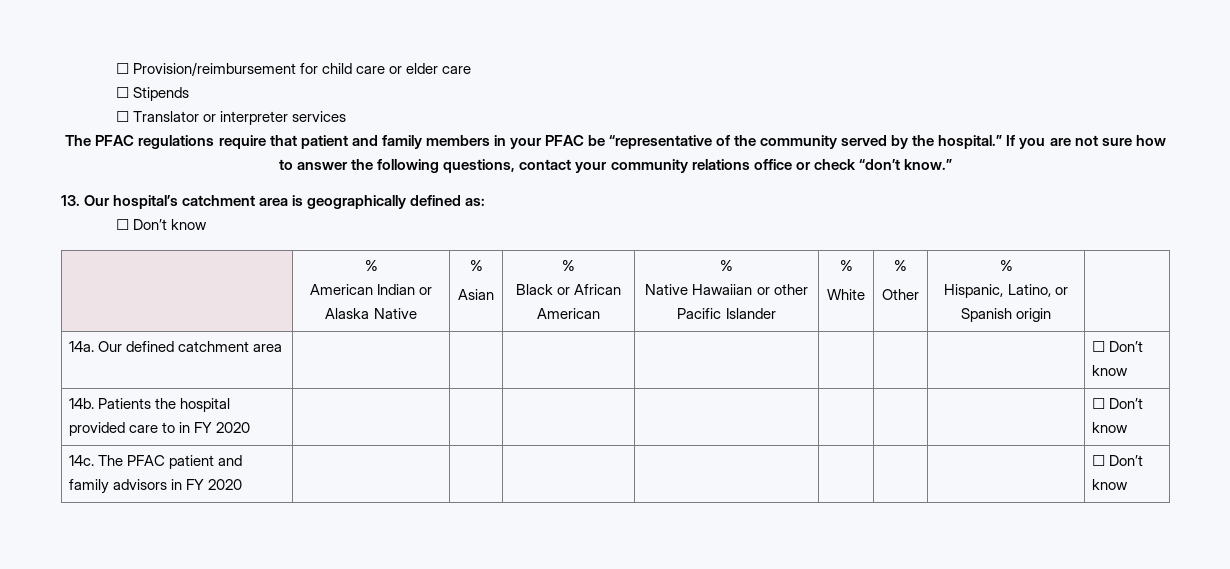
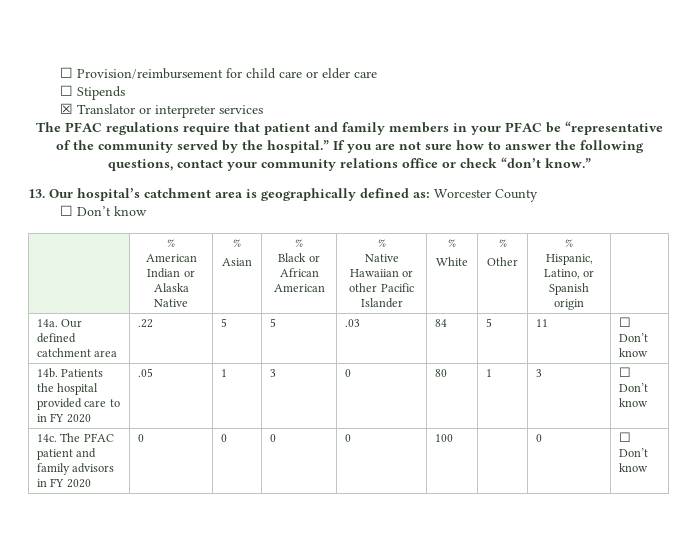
[115,111,129,122] ☐ -> [59,103,73,114] ☒
(486, 202) none -> [434,189,538,202] Worcester County
(283, 348) | | | | | | -> [137,319,153,328] [220,318,227,327] [269,318,276,327] [344,319,360,327] [434,319,447,327] [485,318,492,327] [535,319,548,327] .22 | 5 | 5 | .03 | 84 | 5 | 11
(251, 427) | | | | | | -> [137,368,153,377] [220,369,227,377] [269,369,276,377] [344,369,351,377] [434,369,447,377] [485,369,492,377] [535,369,542,377] .05 | 1 | 3 | 0 | 80 | 1 | 3
(243, 484) | | | | | | -> [137,434,144,442] [220,434,227,442] [269,434,276,442] [344,434,351,442] [434,434,453,442] [535,434,542,442] 0 | 0 | 0 | 0 | 100 | | 0

